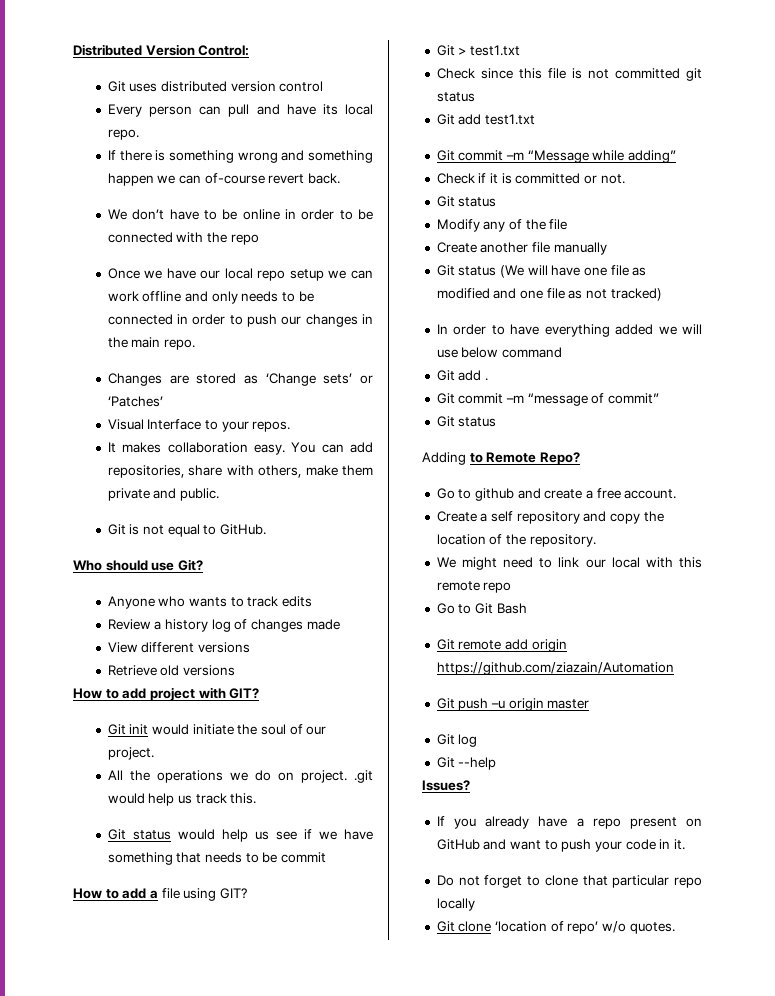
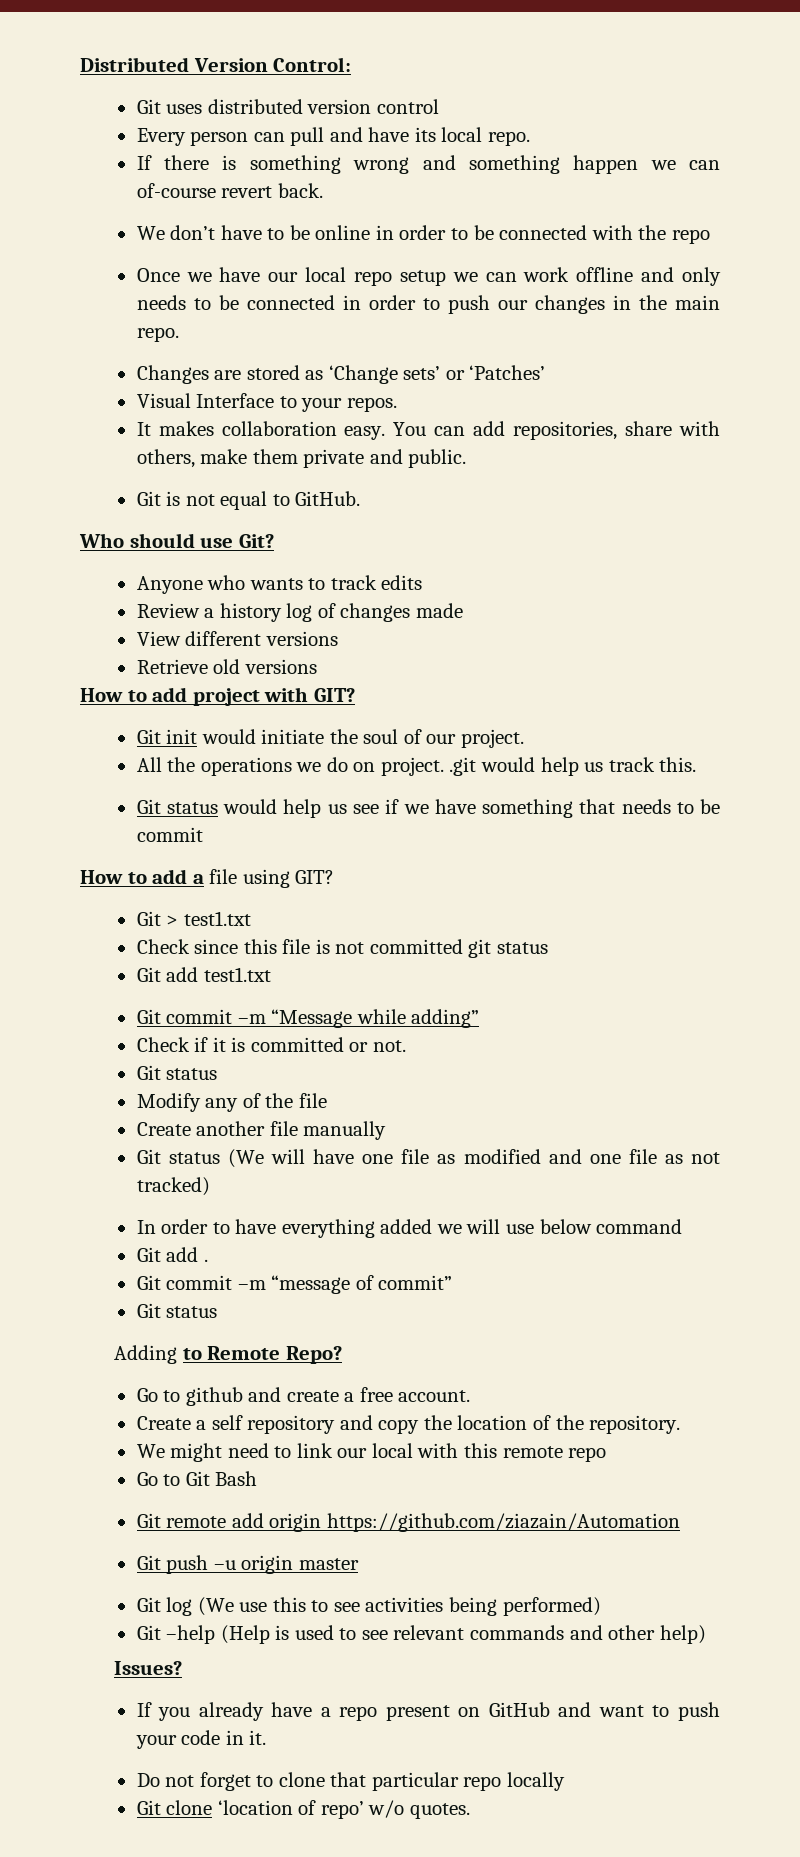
[436,757,497,770] // Git --help -> [197,1597,601,1616] [136,1625,706,1644] (We use this to see activities being performed) // Git –help (Help is used to see relevant commands and other help)

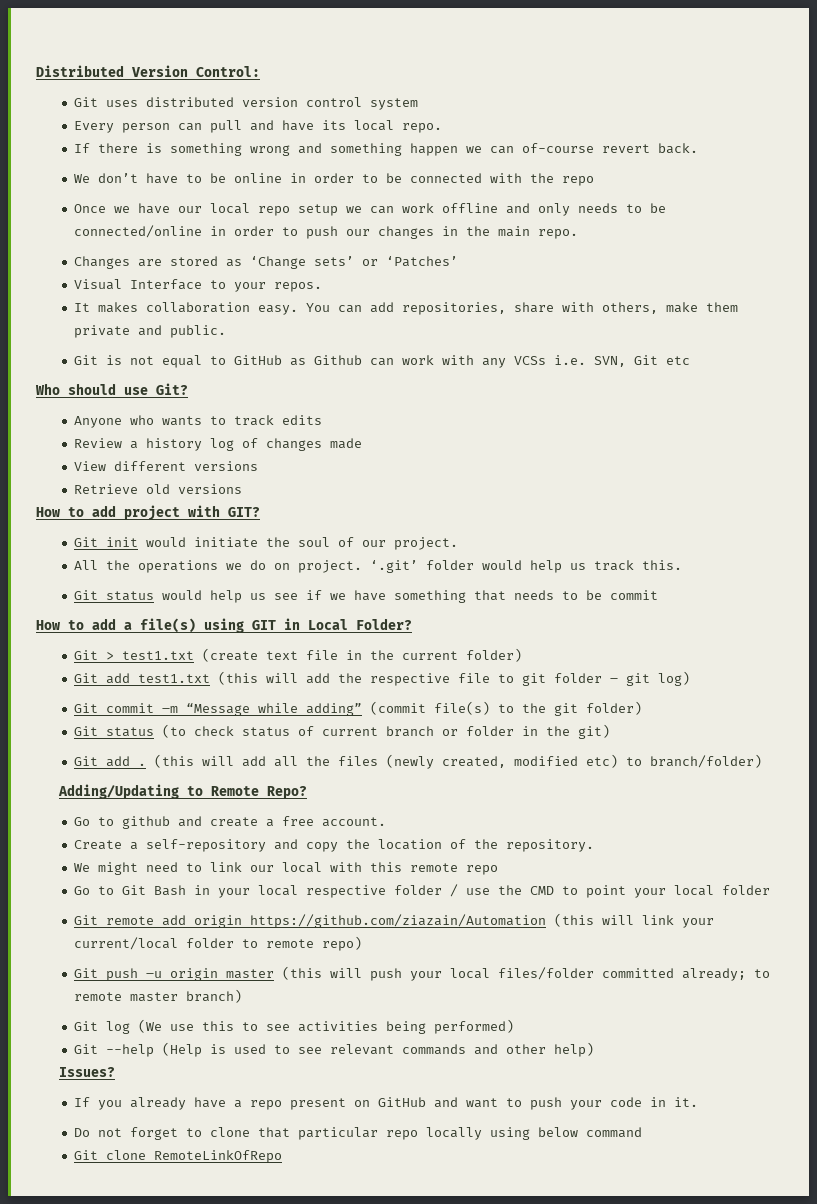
(439, 106) none -> [369,98,418,110] system
[246,295,335,310] connected -> [73,225,202,238] connected/online
[295,491,361,506] GitHub. -> [233,355,690,368] GitHub as Github can work with any VCSs i.e. SVN, Git etc
[449,757,477,776] .git -> [369,560,474,573] ‘.git’ folder
[209,869,335,888] [136,911,251,926] [136,939,549,958] [136,967,271,982] file using GIT? // Git > test1.txt // Check since this file is not committed git status // Git add test1.txt -> [140,618,412,633] [73,648,522,662] [73,671,690,686] file(s) using GIT in Local Folder? // Git > test1.txt (create text file in the current folder) // Git add test1.txt (this will add the respective file to git folder – git log)
[136,1037,406,1052] [136,1065,218,1080] [136,1093,327,1112] [136,1121,387,1140] [136,1149,721,1168] [136,1177,210,1196] [136,1219,683,1238] [136,1247,208,1262] [136,1275,453,1294] [136,1303,218,1318] [114,1345,178,1364] // Check if it is committed or not. // Git status // Modify any of the file // Create another file manually // Git status (We will have one file as modified and one file as not tracked) // In order to have everything added we will use below command // Git add . // Git commit –m “message of commit” // Git status // Adding -> [369,701,642,716] [73,724,610,739] [73,754,762,769] [58,784,180,799] (commit file(s) to the git folder) // Git status (to check status of current branch or folder in the git) // Git add . (this will add all the files (newly created, modified etc) to branch/folder) // Adding/Updating
[211,1415,336,1434] self repository -> [145,839,266,852] self-repository
(258, 1478) none -> [193,884,770,898] in your local respective folder / use the CMD to point your local folder
(680, 1522) none -> [553,913,714,928] [73,936,362,951] (this will link your current/local folder to remote repo)
(359, 1564) none -> [281,966,770,981] [73,989,242,1003] (this will push your local files/folder committed already; to remote master branch)
[166,1625,216,1644] –help -> [105,1044,154,1057] --help
(566, 1781) none -> [489,1127,642,1140] using below command
[217,1800,470,1819] ‘location of repo’ w/o quotes. -> [153,1150,282,1163] RemoteLinkOfRepo

